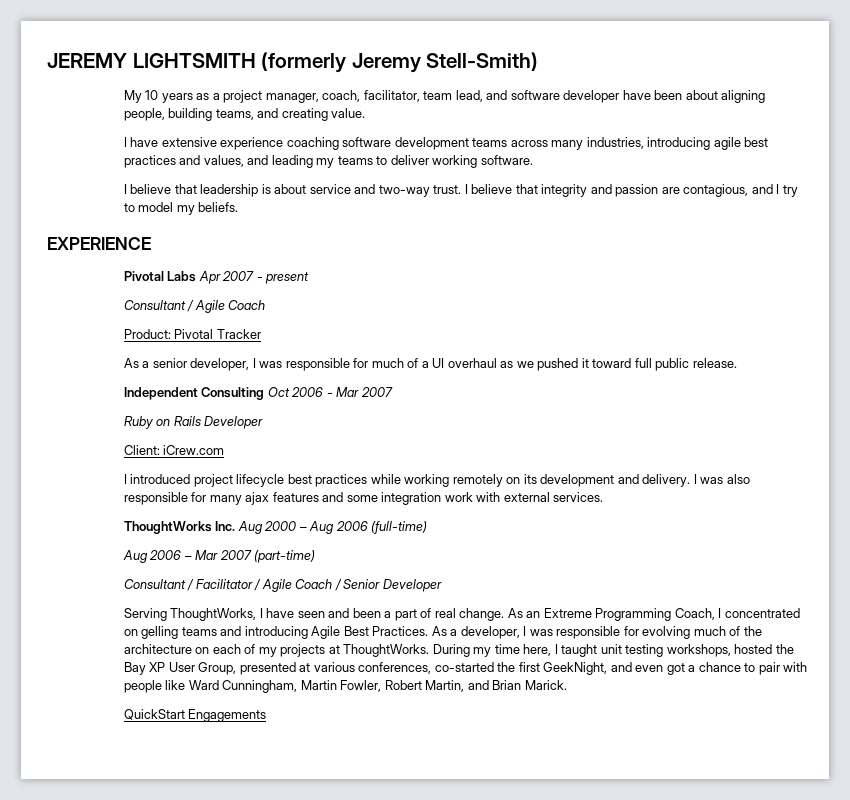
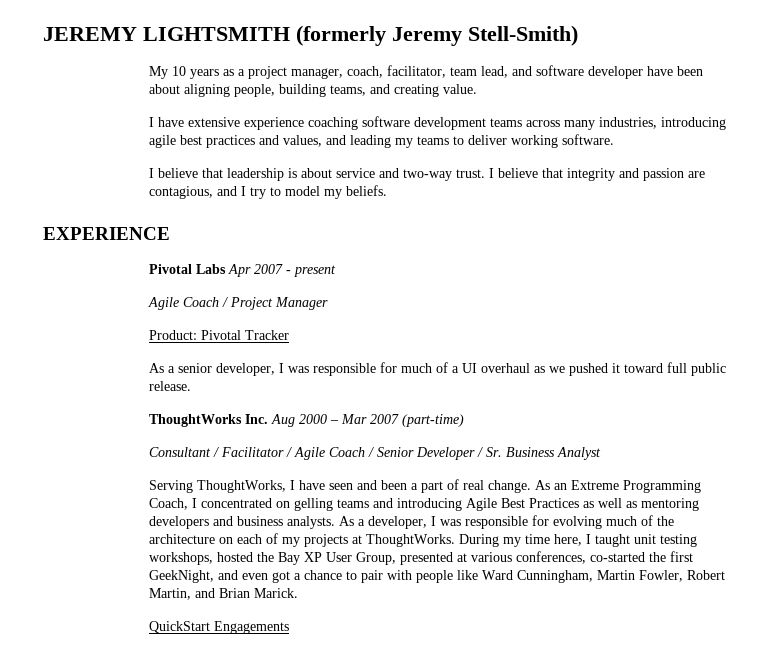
[123,300,266,313] Consultant / Agile Coach -> [148,297,329,310] Agile Coach / Project Manager
[123,387,393,400] [123,416,264,429] [123,445,225,455] [123,474,750,487] [123,492,604,505] // Independent Consulting Oct 2006 - Mar 2007 // Ruby on Rails Developer // Client: iCrew.com // I introduced project lifecycle best practices while working remotely on its development and delivery. I was also responsible for many ajax features and some integration work with external services. -> (192, 386) none
[309,521,428,534] [122,550,192,563] Aug 2006 (full-time) // Aug 2006 – -> (340, 422) none
(442, 585) none -> [477,447,602,460] / Sr. Business Analyst
[372,626,429,636] Practices. -> [529,498,700,511] [149,516,336,529] Practices as well as mentoring developers and business analysts.

